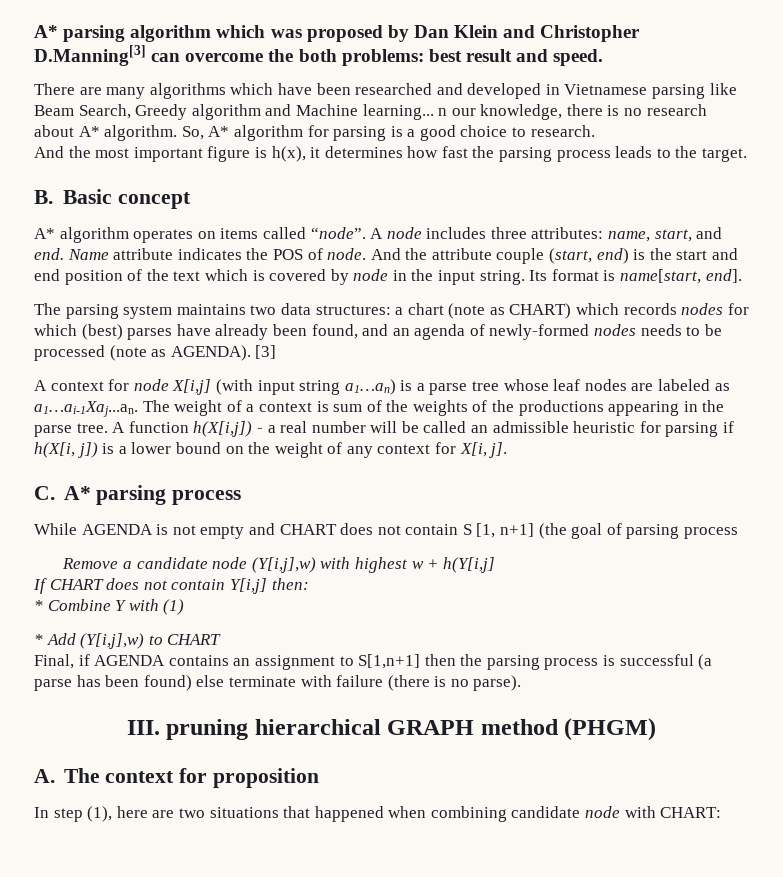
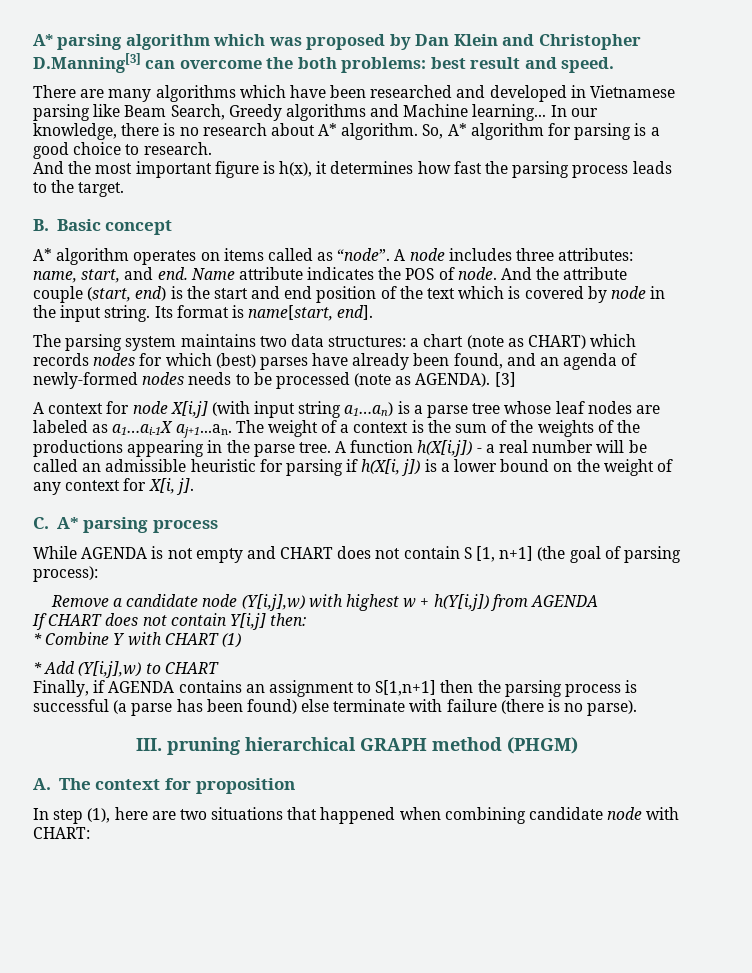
[191,104,261,120] algorithm -> [285,104,366,121] algorithms
[438,108,448,116] n -> [550,105,567,117] In
(306, 233) none -> [317,252,334,261] as
[34,401,138,417] a1…ai-1Xaj...an. -> [112,421,232,438] a1…ai-1X aj+1...an.
(329, 406) none -> [427,420,451,433] the
[684,527,739,539] process -> [33,566,98,582] process):
[442,557,495,573] h(Y[i,j] -> [433,594,598,611] h(Y[i,j]) from AGENDA
(159, 605) none -> [164,633,219,645] CHART
[34,654,74,669] Final, -> [33,680,89,697] Finally,

